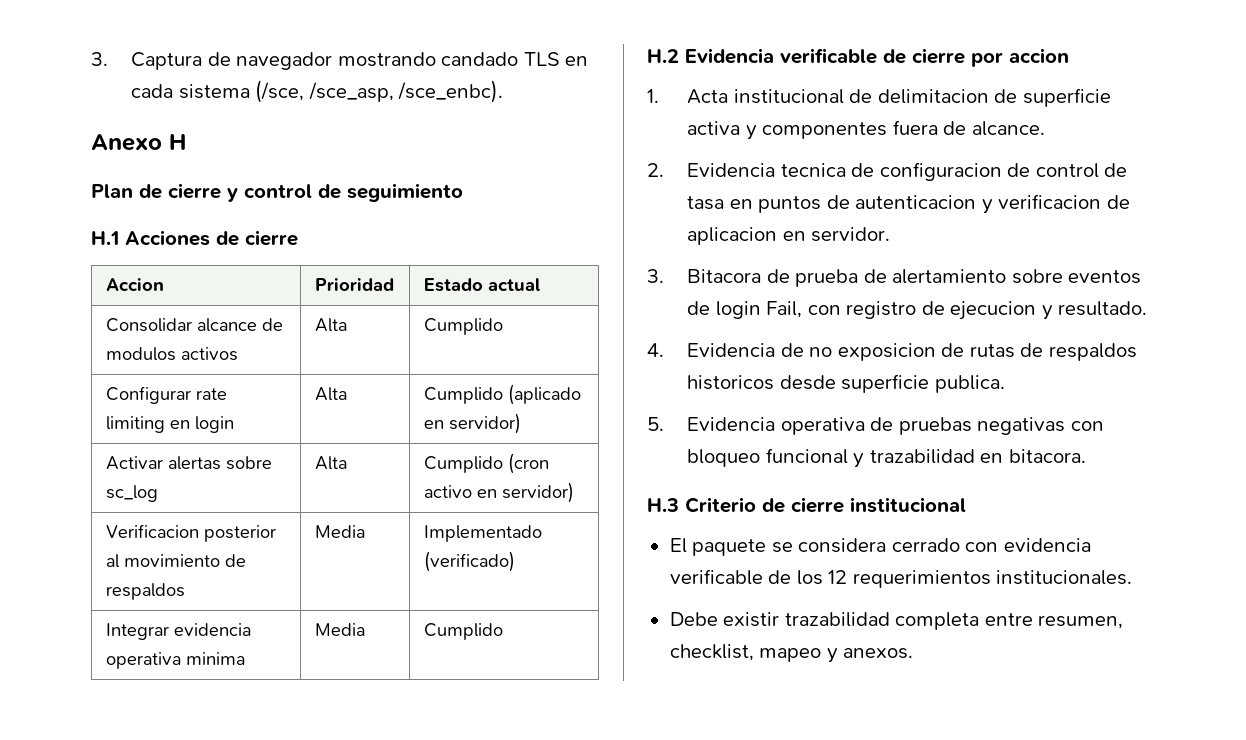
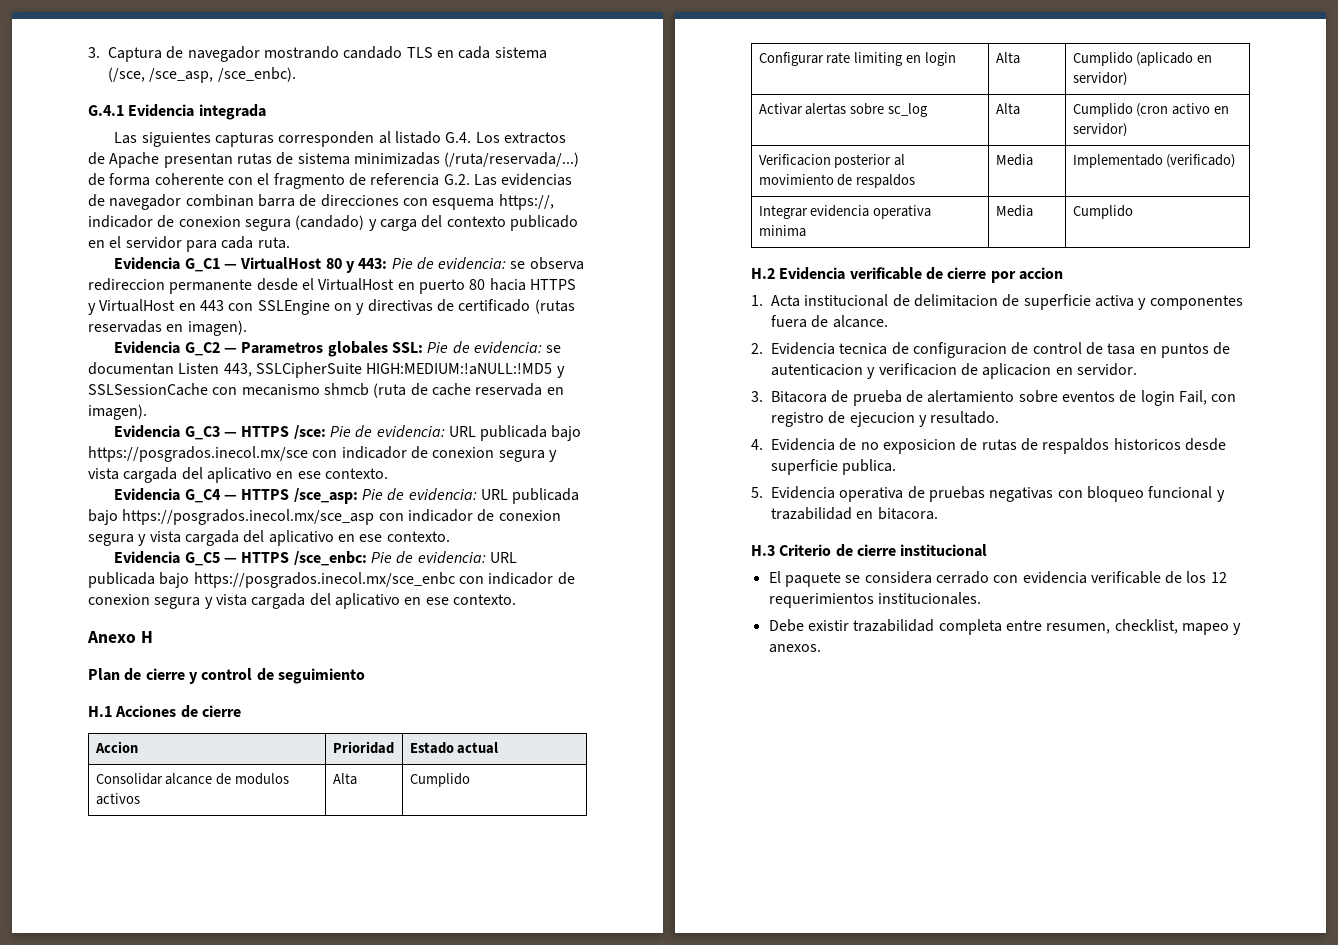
(504, 91) none -> [88,104,266,120] [114,131,566,147] [88,152,580,168] [88,173,573,189] [88,194,554,210] [88,215,578,231] [88,236,290,252] [114,257,584,273] [88,278,576,294] [88,299,575,315] [88,320,247,336] [114,341,562,357] [88,362,565,378] [88,383,564,398] [88,404,147,420] [114,425,582,441] [88,446,557,462] [88,467,388,483] [114,488,580,504] [88,509,561,525] [88,530,450,546] [114,551,517,566] [88,572,575,588] [88,593,516,609] // G.4.1 Evidencia integrada // Las siguientes capturas corresponden al listado G.4. Los extractos de Apache presentan rutas de sistema minimizadas (/ruta/reservada/...) de forma coherente con el fragmento de referencia G.2. Las evidencias de navegador combinan barra de direcciones con esquema https://, indicador de conexion segura (candado) y carga del contexto publicado en el servidor para cada ruta. // Evidencia G_C1 — VirtualHost 80 y 443: Pie de evidencia: se observa redireccion permanente desde el VirtualHost en puerto 80 hacia HTTPS y VirtualHost en 443 con SSLEngine on y directivas de certificado (rutas reservadas en imagen). // Evidencia G_C2 — Parametros globales SSL: Pie de evidencia: se documentan Listen 443, SSLCipherSuite HIGH:MEDIUM:!aNULL:!MD5 y SSLSessionCache con mecanismo shmcb (ruta de cache reservada en imagen). // Evidencia G_C3 — HTTPS /sce: Pie de evidencia: URL publicada bajo https://posgrados.inecol.mx/sce con indicador de conexion segura y vista cargada del aplicativo en ese contexto. // Evidencia G_C4 — HTTPS /sce_asp: Pie de evidencia: URL publicada bajo https://posgrados.inecol.mx/sce_asp con indicador de conexion segura y vista cargada del aplicativo en ese contexto. // Evidencia G_C5 — HTTPS /sce_enbc: Pie de evidencia: URL publicada bajo https://posgrados.inecol.mx/sce_enbc con indicador de conexion segura y vista cargada del aplicativo en ese contexto.

